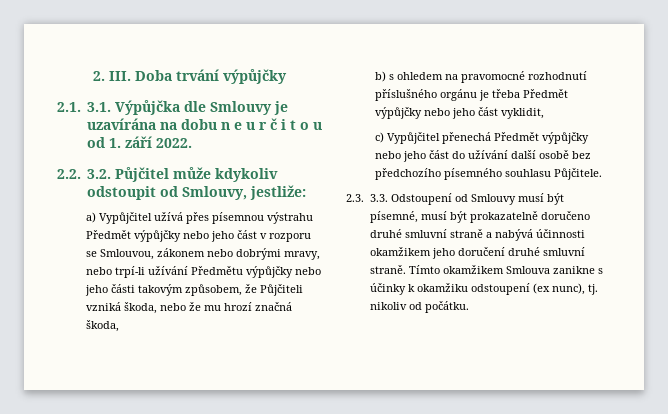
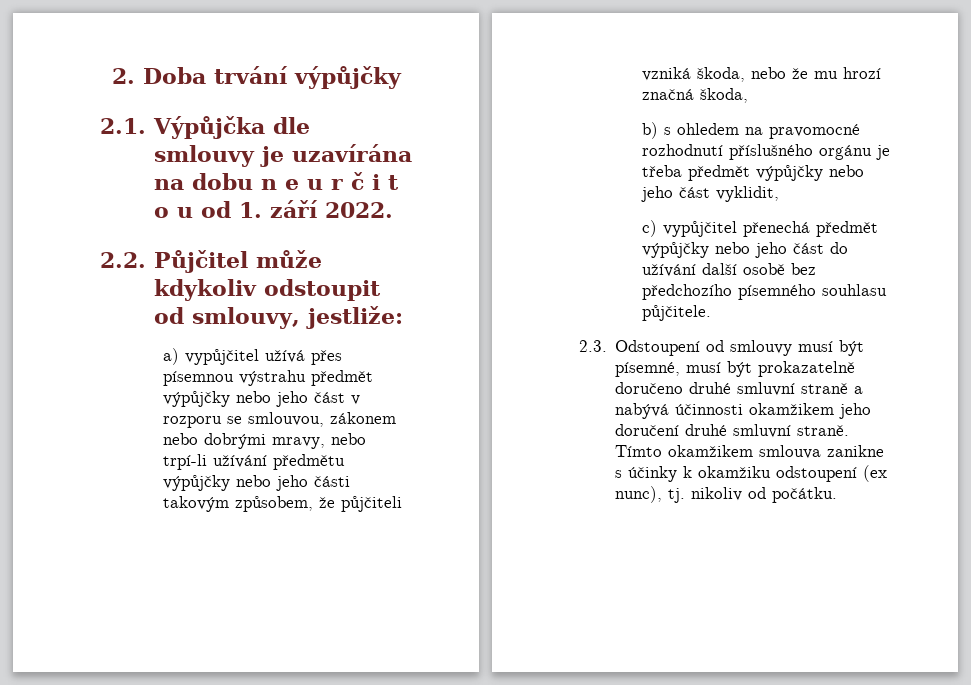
[109,71,131,81] III. -> (135, 76) none
[86,102,111,112] 3.1. -> (146, 126) none
[209,101,272,115] Smlouvy -> [154,145,256,167] smlouvy
[86,169,111,179] 3.2. -> (146, 260) none
[181,186,247,200] Smlouvy, -> [192,307,301,329] smlouvy,
[98,212,152,224] Vypůjčitel -> [185,349,260,365] vypůjčitel
[85,230,131,239] Předmět -> [311,370,374,386] předmět
[99,249,154,260] Smlouvou, -> [248,412,325,427] smlouvou,
[190,266,243,275] Předmětu -> [273,454,346,470] předmětu
[259,284,303,296] Půjčiteli -> [341,496,403,512] půjčiteli
[522,89,568,98] Předmět -> [688,165,751,181] předmět
[386,132,539,144] Vypůjčitel přenechá Předmět -> [663,221,879,237] vypůjčitel přenechá předmět
[553,168,602,180] Půjčitele. -> [642,305,712,321] půjčitele.
[369,194,388,202] 3.3. -> (607, 346) none
[470,194,516,205] Smlouvy -> [730,340,793,356] smlouvy
[505,266,550,274] Smlouva -> [759,445,822,459] smlouva

